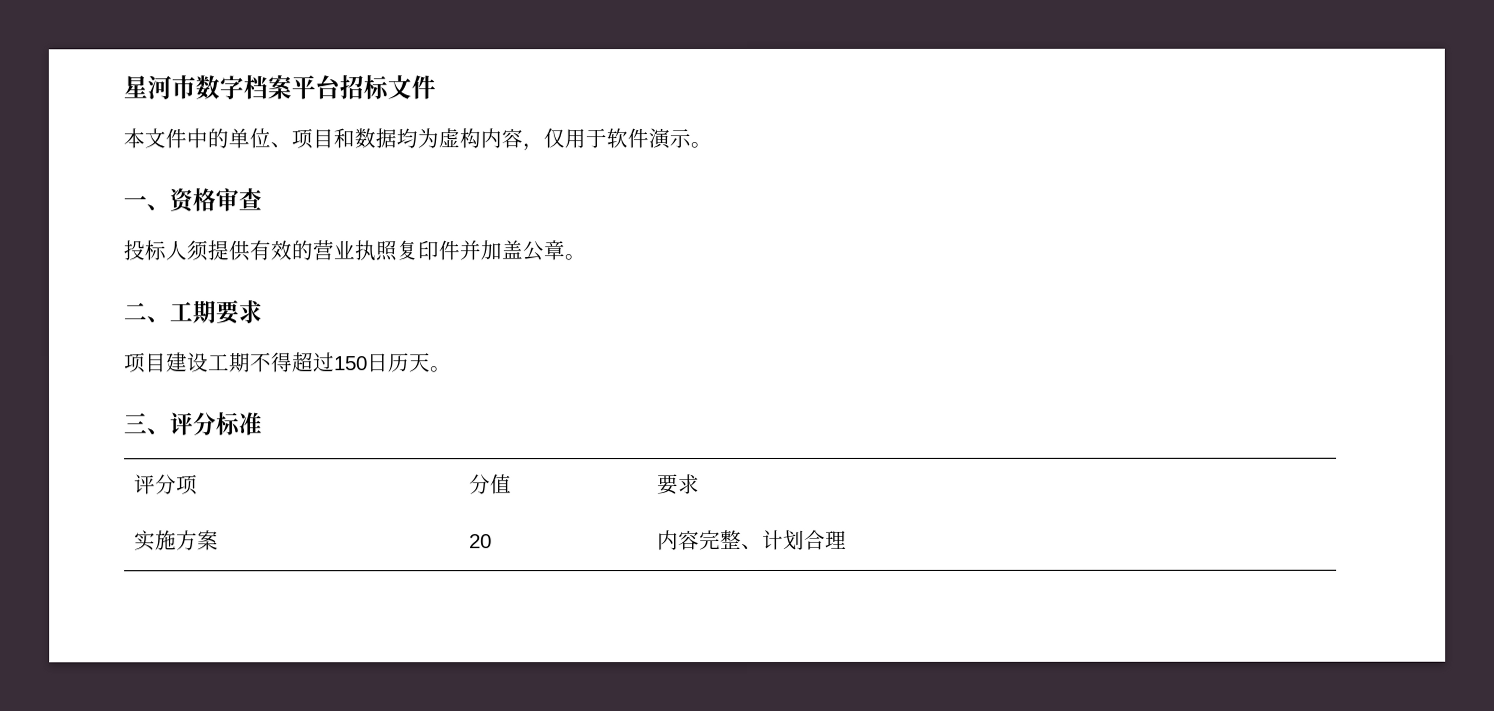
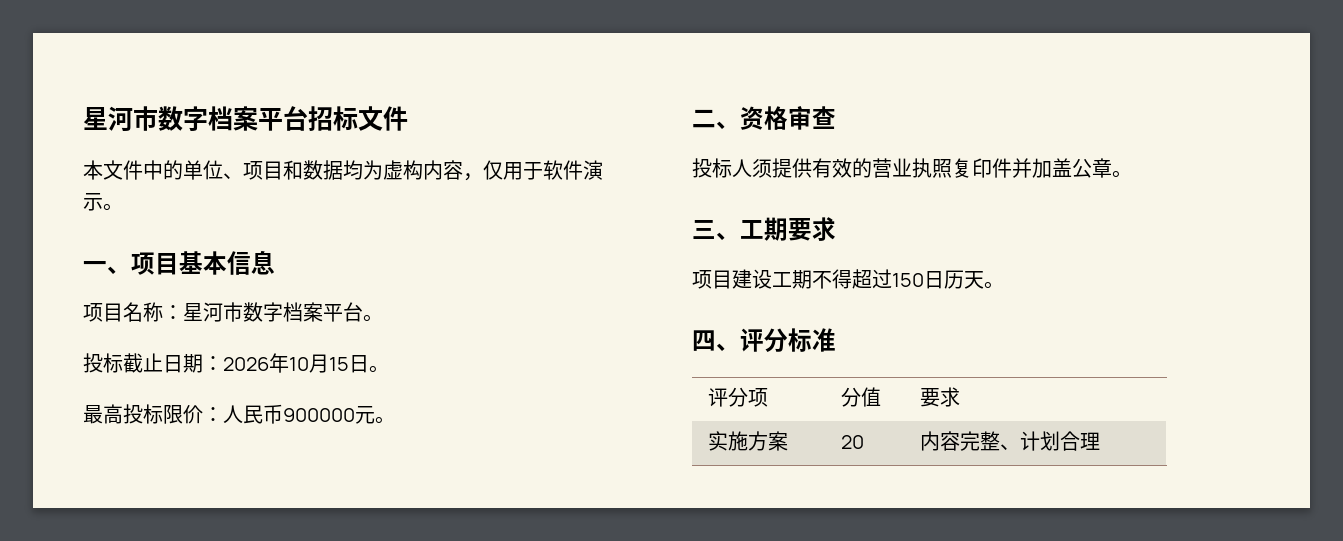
(170, 207) none -> [131,250,275,275] [83,302,383,322] [83,353,389,373] [83,404,395,424] [692,109,740,129] 项目基本信息 // 项目名称：星河市数字档案平台。 // 投标截止日期：2026年10月15日。 // 最高投标限价：人民币900000元。 // 二、
[123,302,147,321] 二 -> [692,220,716,239] 三
[124,412,148,434] 三 -> [692,330,716,351] 四

